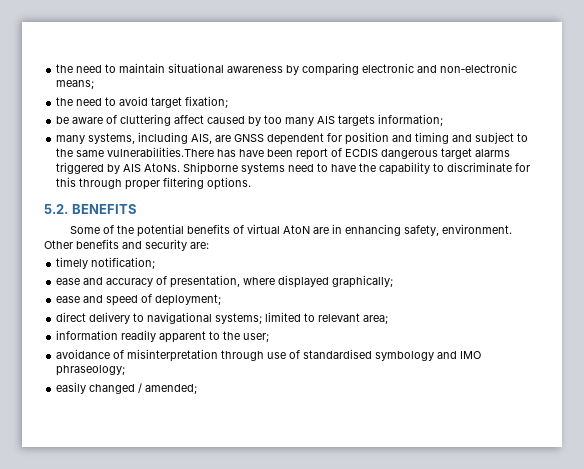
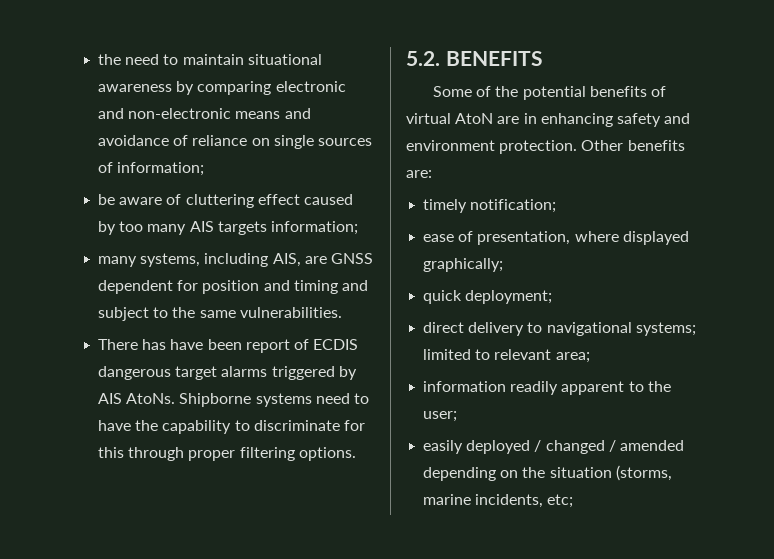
[56,80,95,89] [56,96,229,108] means; // the need to avoid target fixation; -> [235,108,311,119] [98,135,372,149] [98,162,205,176] means and avoidance of reliance on single sources of information;
[174,115,205,124] affect -> [257,194,300,205] effect
[107,147,215,157] vulnerabilities.There -> [239,307,342,318] [98,339,139,350] vulnerabilities. // There
[403,224,512,236] [44,239,187,251] safety, environment. Other benefits and security -> [616,113,691,127] [406,140,685,154] safety and environment protection. Other benefits
[83,277,154,287] and accuracy -> (455, 238) none
[56,294,153,306] ease and speed of -> [423,290,463,304] quick
[56,349,482,362] [56,365,126,376] [56,382,198,394] avoidance of misinterpretation through use of standardised symbology and IMO phraseology; // easily changed / amended; -> [423,440,684,454] [423,465,672,481] [423,494,574,508] easily deployed / changed / amended depending on the situation (storms, marine incidents, etc;

